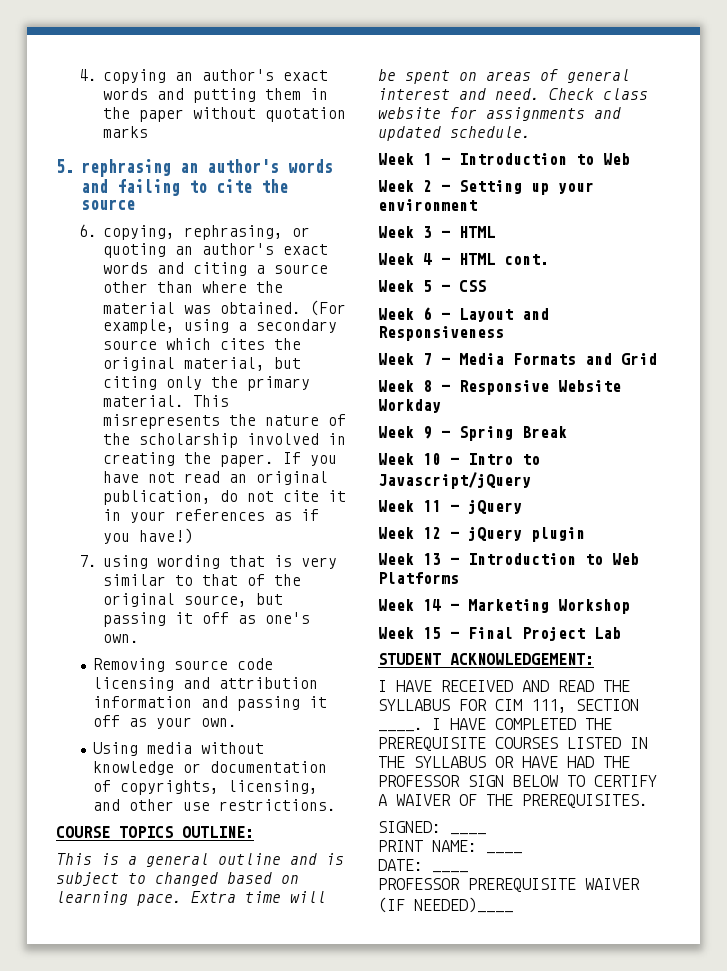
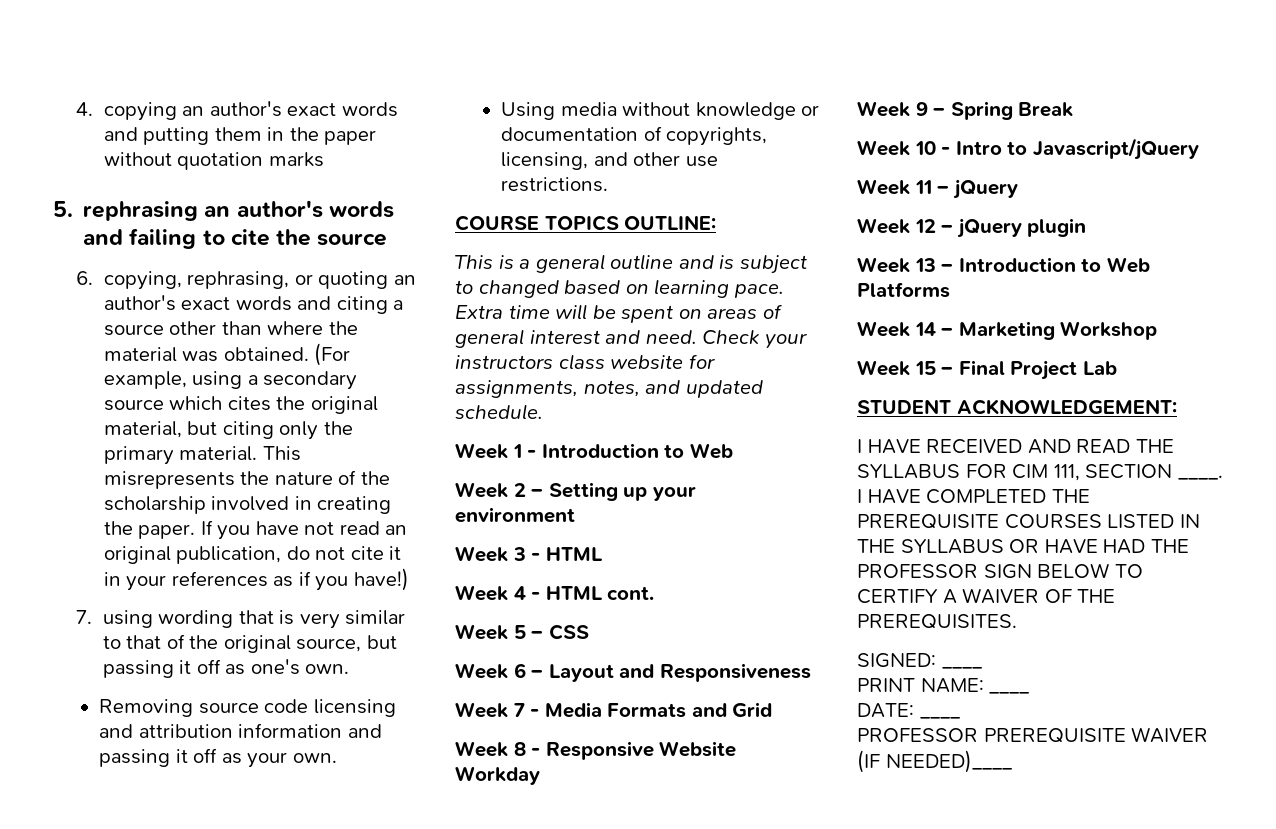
(594, 94) none -> [764,333,807,349] [455,355,553,369] your instructors
[486,107,585,121] assignments -> [455,380,640,398] assignments, notes,

